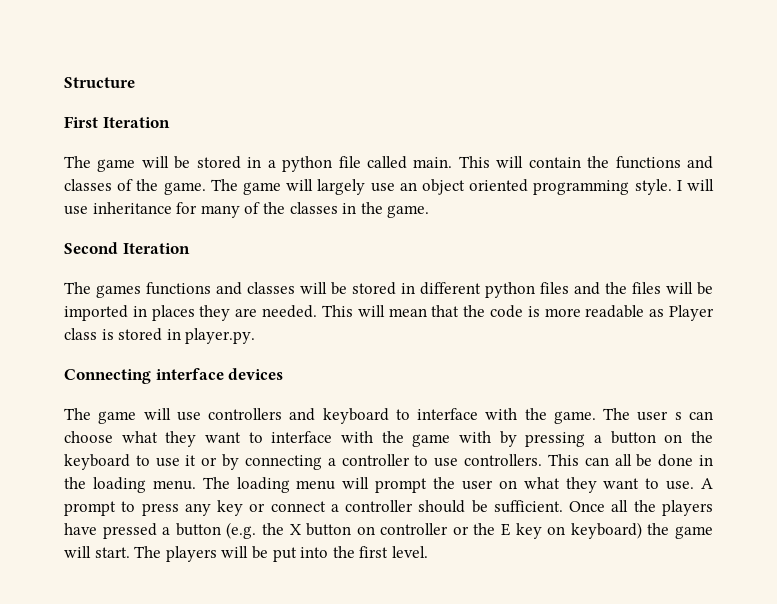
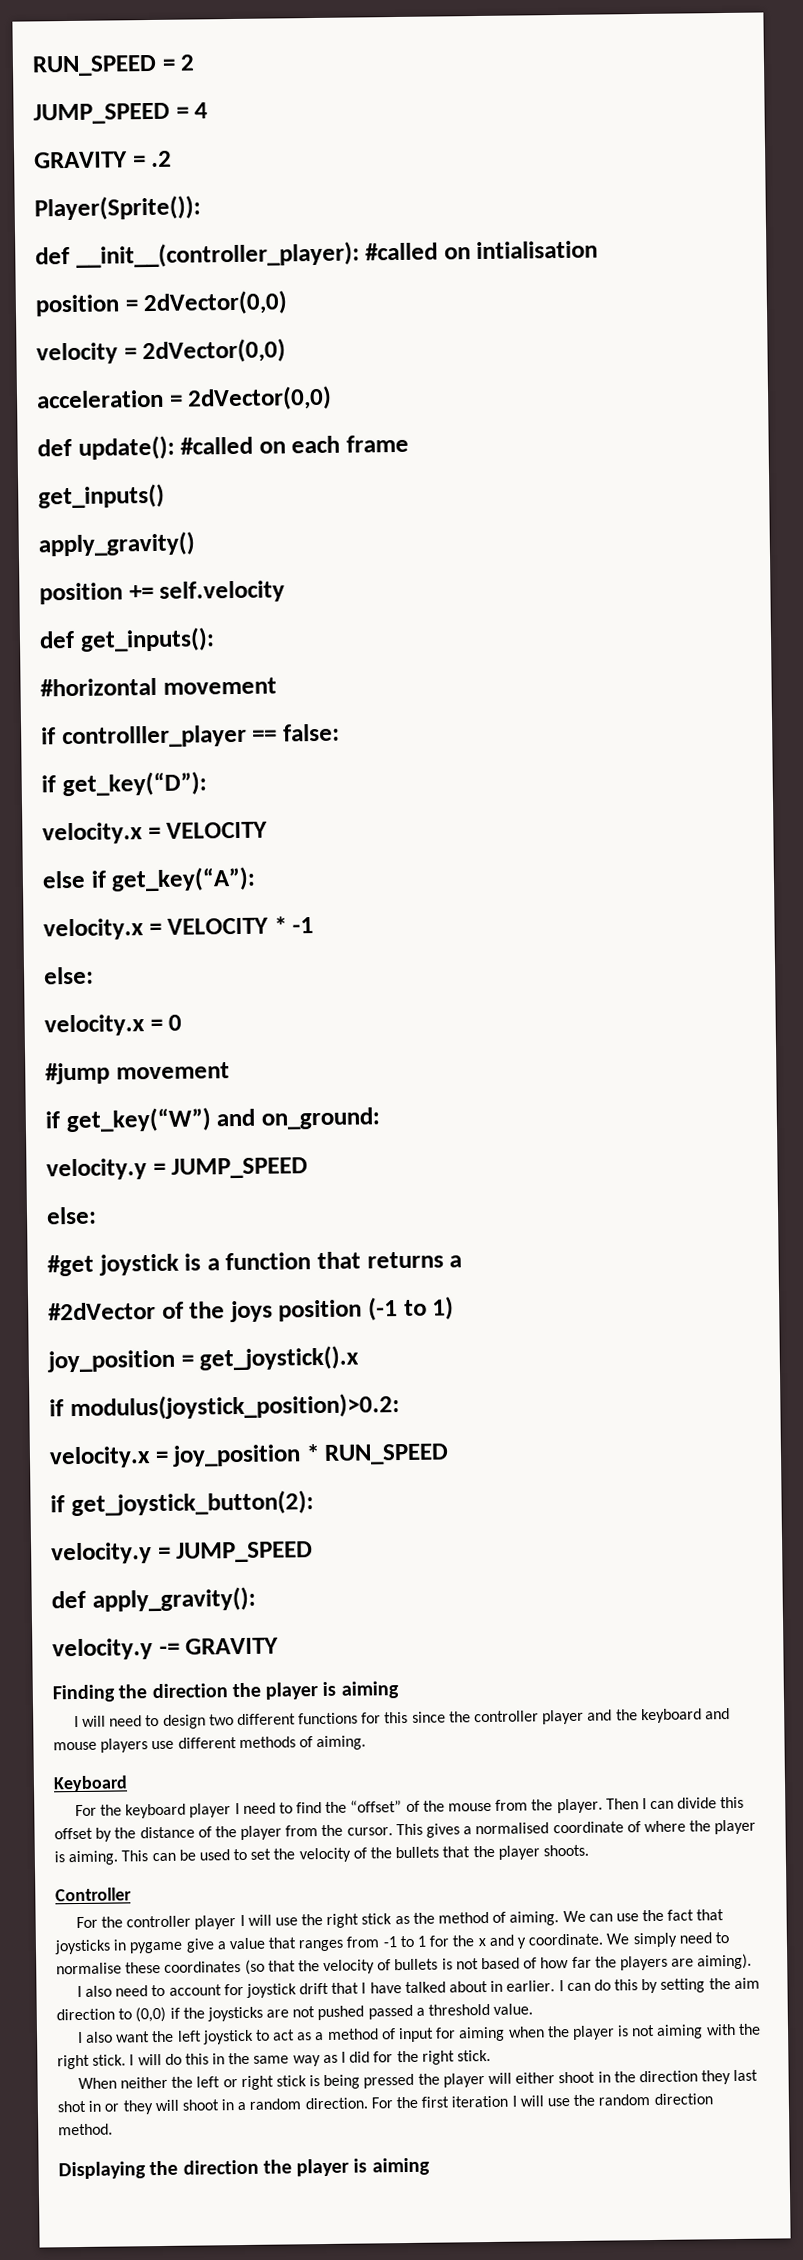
[64,77,135,88] [64,116,170,128] [64,156,713,172] [64,179,714,195] [64,202,430,218] [64,242,190,254] [64,282,713,298] [64,305,714,321] [64,328,256,344] [64,368,284,384] [64,408,713,424] [64,431,713,447] [64,454,714,470] [64,477,713,493] [64,500,713,516] [64,522,713,539] [64,546,428,562] Structure // First Iteration // The game will be stored in a python file called main. This will contain the functions and classes of the game. The game will largely use an object oriented programming style. I will use inheritance for many of the classes in the game. // Second Iteration // The games functions and classes will be stored in different python files and the files will be imported in places they are needed. This will mean that the code is more readable as Player class is stored in player.py. // Connecting interface devices // The game will use controllers and keyboard to interface with the game. The user s can choose what they want to interface with the game with by pressing a button on the keyboard to use it or by connecting a controller to use controllers. This can all be done in the loading menu. The loading menu will prompt the user on what they want to use. A prompt to press any key or connect a controller should be sufficient. Once all the players have pressed a button (e.g. the X button on controller or the E key on keyboard) the game will start. The players will be put into the first level. -> [32,54,196,77] [33,102,209,125] [34,150,173,169] [34,195,201,221] [35,240,599,268] [35,290,289,317] [36,338,287,365] [36,385,333,411] [37,434,410,460] [38,483,165,509] [38,531,195,557] [39,580,286,605] [39,627,215,652] [40,677,277,697] [41,723,340,749] [41,771,207,797] [42,821,269,845] [42,866,257,892] [43,916,315,941] [43,966,94,985] [44,1014,183,1037] [45,1062,230,1085] [45,1107,380,1133] [46,1157,309,1181] [46,1206,97,1225] [47,1251,463,1277] [48,1296,455,1323] [47,1345,360,1373] [49,1393,400,1421] [49,1443,450,1469] [50,1490,314,1517] [51,1541,314,1565] [51,1586,256,1612] [52,1637,280,1661] [52,1681,399,1703] [73,1708,730,1729] [53,1735,367,1753] [53,1775,128,1793] [74,1796,745,1819] [54,1819,757,1842] [54,1844,589,1866] [55,1887,132,1902] [75,1909,725,1930] [54,1932,729,1955] [56,1953,753,1975] [76,1977,760,1998] [56,2003,534,2023] [76,2023,761,2045] [57,2049,491,2070] [77,2069,759,2091] [57,2093,713,2115] [58,2123,113,2136] [58,2157,430,2180] RUN_SPEED = 2 // JUMP_SPEED = 4 // GRAVITY = .2 // Player(Sprite()): // def __init__(controller_player): #called on intialisation // position = 2dVector(0,0) // velocity = 2dVector(0,0) // acceleration = 2dVector(0,0) // def update(): #called on each frame // get_inputs() // apply_gravity() // position += self.velocity // def get_inputs(): // #horizontal movement // if controlller_player == false: // if get_key(“D”): // velocity.x = VELOCITY // else if get_key(“A”): // velocity.x = VELOCITY * -1 // else: // velocity.x = 0 // #jump movement // if get_key(“W”) and on_ground: // velocity.y = JUMP_SPEED // else: // #get joystick is a function that returns a // #2dVector of the joys position (-1 to 1) // joy_position = get_joystick().x // if modulus(joystick_position)>0.2: // velocity.x = joy_position * RUN_SPEED // if get_joystick_button(2): // velocity.y = JUMP_SPEED // def apply_gravity(): // velocity.y -= GRAVITY // Finding the direction the player is aiming // I will need to design two different functions for this since the controller player and the keyboard and mouse players use different methods of aiming. // Keyboard // For the keyboard player I need to find the “offset” of the mouse from the player. Then I can divide this offset by the distance of the player from the cursor. This gives a normalised coordinate of where the player is aiming. This can be used to set the velocity of the bullets that the player shoots. // Controller // For the controller player I will use the right stick as the method of aiming. We can use the fact that joysticks in pygame give a value that ranges from -1 to 1 for the x and y coordinate. We simply need to normalise these coordinates (so that the velocity of bullets is not based of how far the players are aiming). // I also need to account for joystick drift that I have talked about in earlier. I can do this by setting the aim direction to (0,0) if the joysticks are not pushed passed a threshold value. // I also want the left joystick to act as a method of input for aiming when the player is not aiming with the right stick. I will do this in the same way as I did for the right stick. // When neither the left or right stick is being pressed the player will either shoot in the direction they last shot in or they will shoot in a random direction. For the first iteration I will use the random direction method. // Displaying the direction the player is aiming

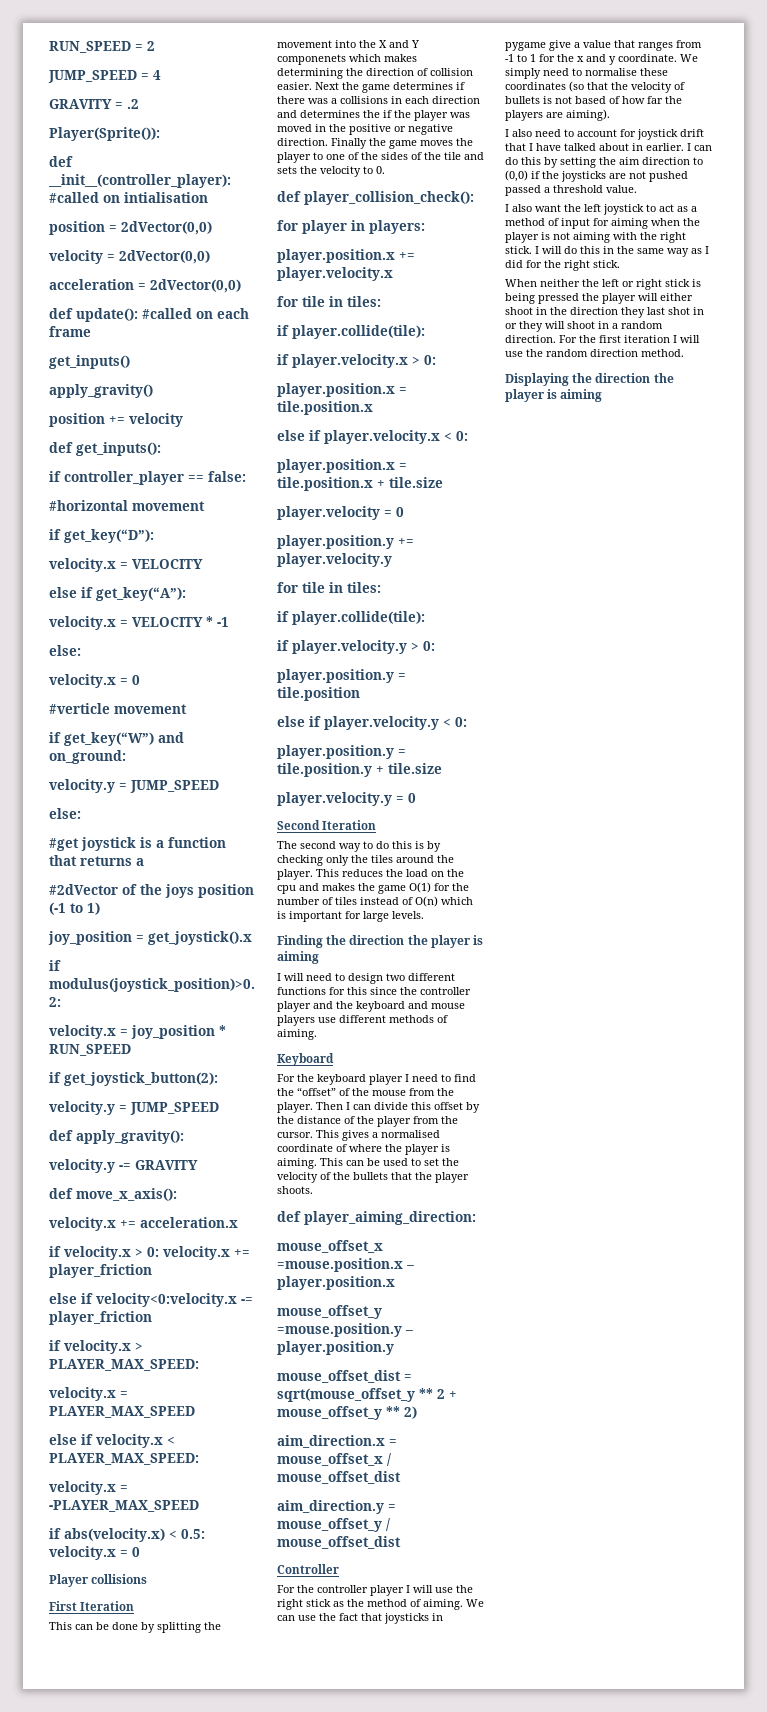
[159,580,286,603] self.velocity -> [129,413,183,427] velocity
[40,677,277,697] [41,723,340,749] #horizontal movement // if controlller_player == false: -> [49,471,246,485] [49,500,205,511] if controller_player == false: // #horizontal movement
[45,1062,110,1085] #jump -> [49,703,110,714] #verticle
(280, 1646) none -> [49,1188,177,1201] [49,1217,238,1231] [49,1246,250,1260] [49,1264,152,1278] [49,1293,253,1307] [49,1311,152,1325] [49,1340,143,1354] [49,1359,199,1371] [49,1387,128,1401] [49,1406,195,1418] [49,1434,175,1448] [49,1453,199,1465] [49,1481,128,1495] [49,1500,199,1512] [49,1528,205,1542] [49,1546,140,1560] [49,1574,148,1587] [49,1601,135,1611] [49,1622,221,1633] [277,40,419,48] [277,54,417,65] [277,68,473,79] [277,82,465,93] [277,96,480,104] [277,110,470,121] [277,124,453,135] [277,138,473,149] [277,152,484,163] [277,166,385,177] [277,191,474,205] [277,220,425,234] [277,249,415,263] [277,267,393,281] [277,296,381,307] [277,325,425,339] [277,354,436,368] [277,383,407,397] [277,401,373,415] [277,430,468,444] [277,459,407,473] [277,477,443,491] [277,506,404,520] [277,535,414,549] [277,553,392,567] [277,582,381,593] [277,611,425,625] [277,640,435,654] [277,669,406,683] [277,687,360,701] [277,716,467,730] [277,745,406,759] [277,763,442,777] [277,792,416,806] [277,820,377,830] [277,841,441,852] [277,855,454,866] [277,869,464,880] [277,882,469,894] [277,896,473,907] [277,911,424,922] // def move_x_axis(): // velocity.x += acceleration.x // if velocity.x > 0: velocity.x += player_friction // else if velocity<0:velocity.x -= player_friction // if velocity.x > PLAYER_MAX_SPEED: // velocity.x = PLAYER_MAX_SPEED // else if velocity.x < PLAYER_MAX_SPEED: // velocity.x = -PLAYER_MAX_SPEED // if abs(velocity.x) < 0.5: velocity.x = 0 // Player collisions // First Iteration // This can be done by splitting the movement into the X and Y componenets which makes determining the direction of collision easier. Next the game determines if there was a collisions in each direction and determines the if the player was moved in the positive or negative direction. Finally the game moves the player to one of the sides of the tile and sets the velocity to 0. // def player_collision_check(): // for player in players: // player.position.x += player.velocity.x // for tile in tiles: // if player.collide(tile): // if player.velocity.x > 0: // player.position.x = tile.position.x // else if player.velocity.x < 0: // player.position.x = tile.position.x + tile.size // player.velocity = 0 // player.position.y += player.velocity.y // for tile in tiles: // if player.collide(tile): // if player.velocity.y > 0: // player.position.y = tile.position // else if player.velocity.y < 0: // player.position.y = tile.position.y + tile.size // player.velocity.y = 0 // Second Iteration // The second way to do this is by checking only the tiles around the player. This reduces the load on the cpu and makes the game O(1) for the number of tiles instead of O(n) which is important for large levels.
(589, 1850) none -> [277,1211,476,1225] [277,1240,383,1253] [277,1258,414,1272] [277,1276,395,1290] [277,1305,382,1319] [277,1323,413,1337] [277,1341,394,1355] [277,1370,412,1383] [277,1388,457,1402] [277,1406,417,1420] [277,1435,397,1448] [277,1453,391,1466] [277,1471,401,1484] [277,1500,396,1514] [277,1518,390,1532] [277,1536,401,1549] // def player_aiming_direction: // mouse_offset_x =mouse.position.x – player.position.x // mouse_offset_y =mouse.position.y – player.position.y // mouse_offset_dist = sqrt(mouse_offset_y ** 2 + mouse_offset_y ** 2) // aim_direction.x = mouse_offset_x / mouse_offset_dist // aim_direction.y = mouse_offset_y / mouse_offset_dist

